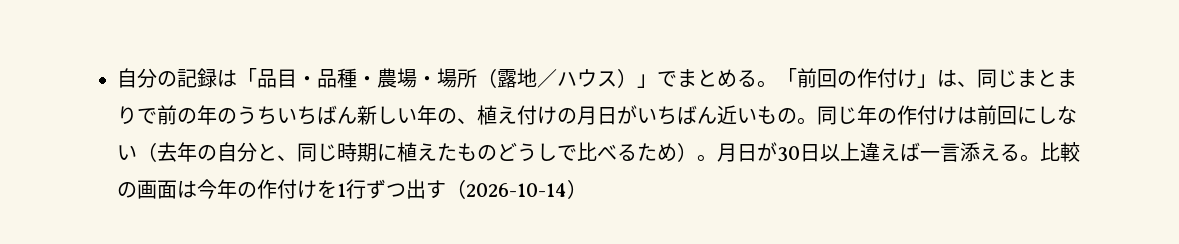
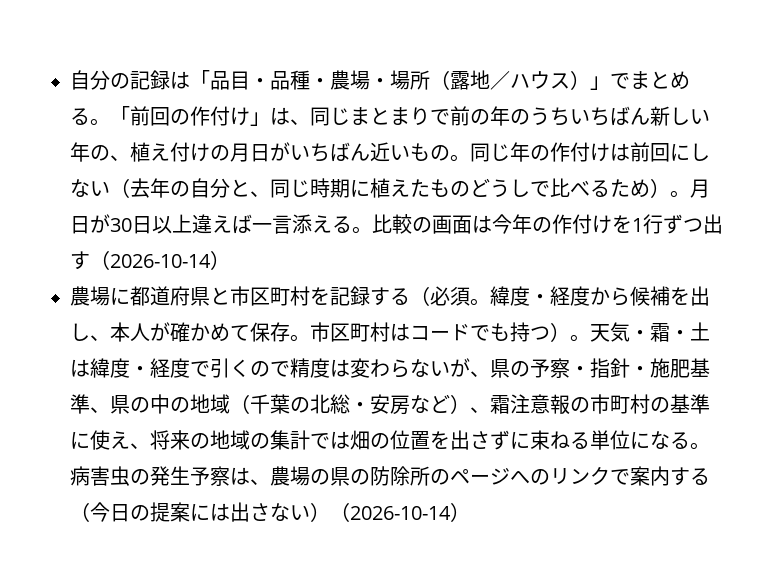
(587, 189) none -> [70,286,710,306] [70,322,710,342] [70,358,710,379] [70,394,710,415] [70,430,710,450] [70,466,710,487] [70,502,470,522] // 農場に都道府県と市区町村を記録する（必須。緯度・経度から候補を出し、本人が確かめて保存。市区町村はコードでも持つ）。天気・霜・土は緯度・経度で引くので精度は変わらないが、県の予察・指針・施肥基準、県の中の地域（千葉の北総・安房など）、霜注意報の市町村の基準に使え、将来の地域の集計では畑の位置を出さずに束ねる単位になる。病害虫の発生予察は、農場の県の防除所のページへのリンクで案内する（今日の提案には出さない）（2026-10-14）

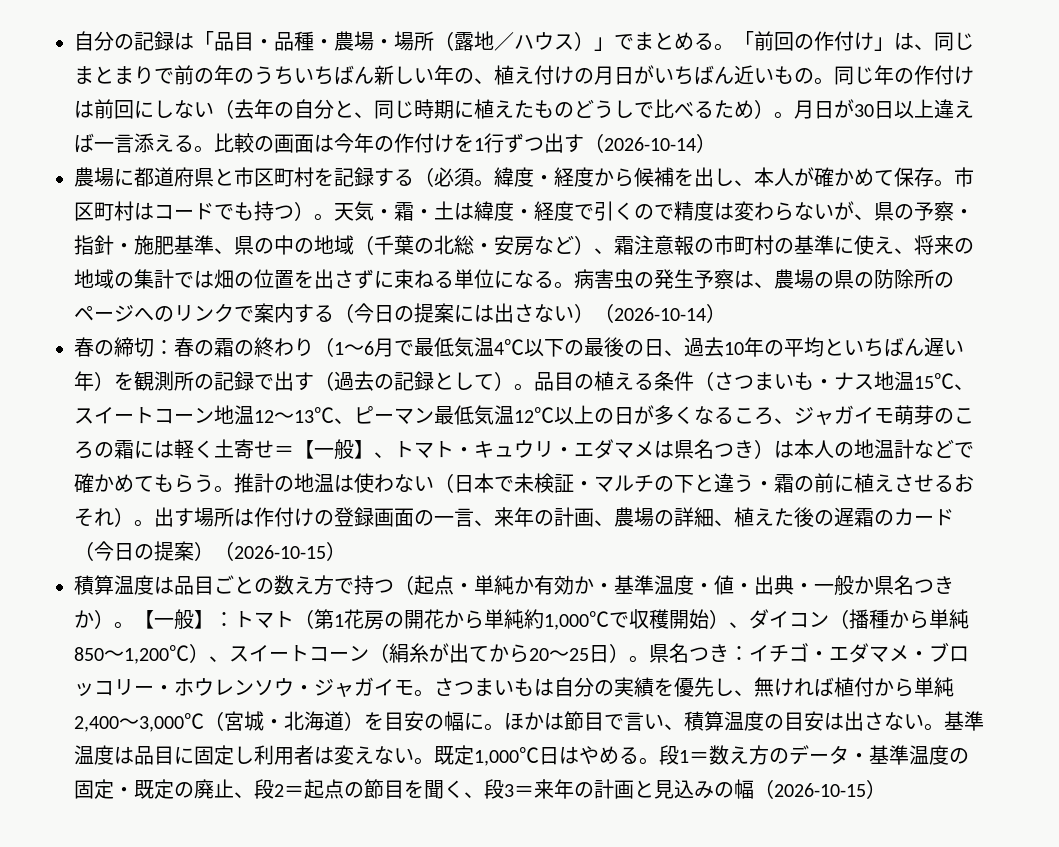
(470, 512) none -> [74,337,964,357] [74,371,974,391] [74,405,974,425] [74,439,974,459] [74,473,974,493] [74,507,954,527] [74,541,346,561] [74,575,954,595] [74,609,969,630] [74,642,969,664] [74,677,954,697] [74,711,984,732] [74,745,969,766] [74,779,886,799] // 春の締切：春の霜の終わり（1〜6月で最低気温4℃以下の最後の日、過去10年の平均といちばん遅い年）を観測所の記録で出す（過去の記録として）。品目の植える条件（さつまいも・ナス地温15℃、スイートコーン地温12〜13℃、ピーマン最低気温12℃以上の日が多くなるころ、ジャガイモ萌芽のころの霜には軽く土寄せ＝【一般】、トマト・キュウリ・エダマメは県名つき）は本人の地温計などで確かめてもらう。推計の地温は使わない（日本で未検証・マルチの下と違う・霜の前に植えさせるおそれ）。出す場所は作付けの登録画面の一言、来年の計画、農場の詳細、植えた後の遅霜のカード（今日の提案）（2026-10-15） // 積算温度は品目ごとの数え方で持つ（起点・単純か有効か・基準温度・値・出典・一般か県名つきか）。【一般】：トマト（第1花房の開花から単純約1,000℃で収穫開始）、ダイコン（播種から単純850〜1,200℃）、スイートコーン（絹糸が出てから20〜25日）。県名つき：イチゴ・エダマメ・ブロッコリー・ホウレンソウ・ジャガイモ。さつまいもは自分の実績を優先し、無ければ植付から単純2,400〜3,000℃（宮城・北海道）を目安の幅に。ほかは節目で言い、積算温度の目安は出さない。基準温度は品目に固定し利用者は変えない。既定1,000℃日はやめる。段1＝数え方のデータ・基準温度の固定・既定の廃止、段2＝起点の節目を聞く、段3＝来年の計画と見込みの幅（2026-10-15）

